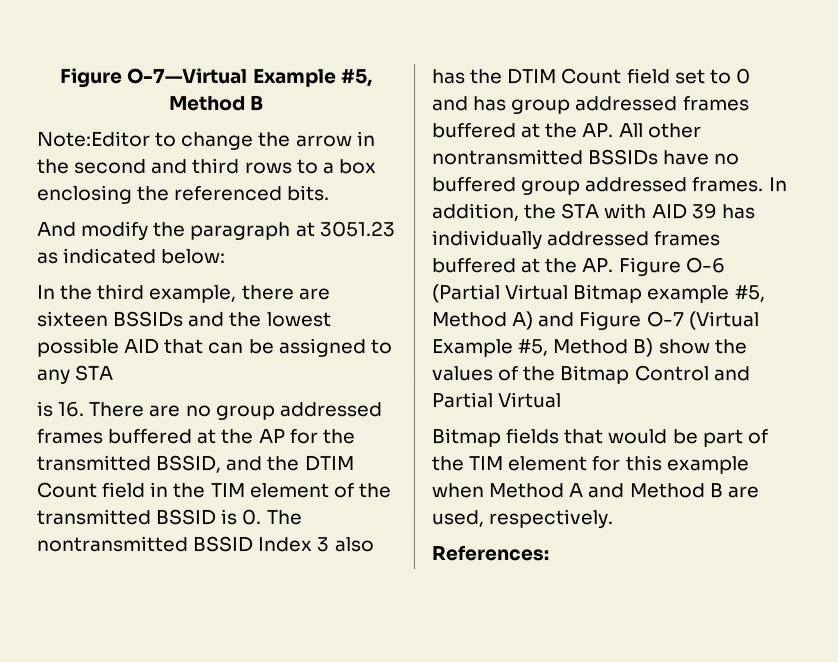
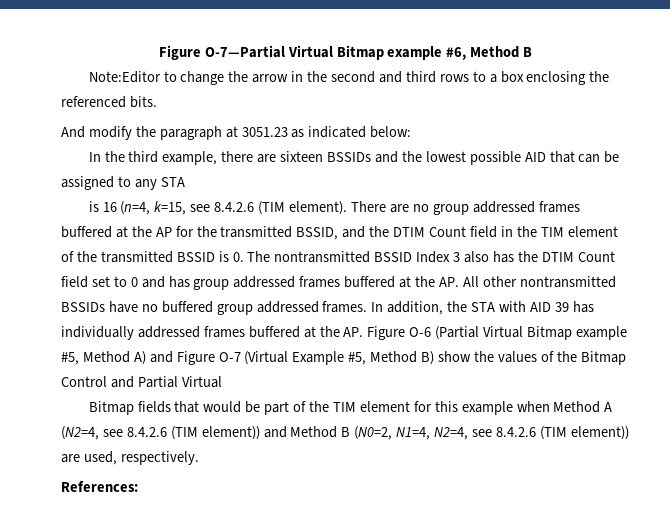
[60,67,373,88] Figure O-7—Virtual Example #5, -> [158,45,467,60] Figure O-7—Partial Virtual Bitmap example #6,
[57,401,85,417] 16. -> [102,201,348,215] 16 (n=4, k=15, see 8.4.2.6 (TIM element).
[587,483,723,499] and Method B -> [61,426,629,440] (N2=4, see 8.4.2.6 (TIM element)) and Method B (N0=2, N1=4, N2=4, see 8.4.2.6 (TIM element))

